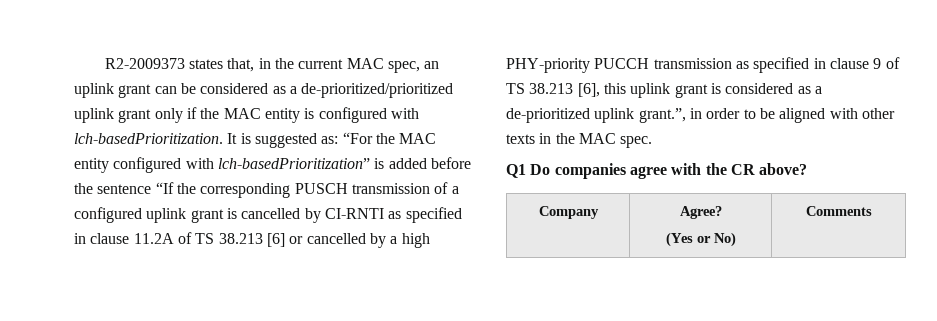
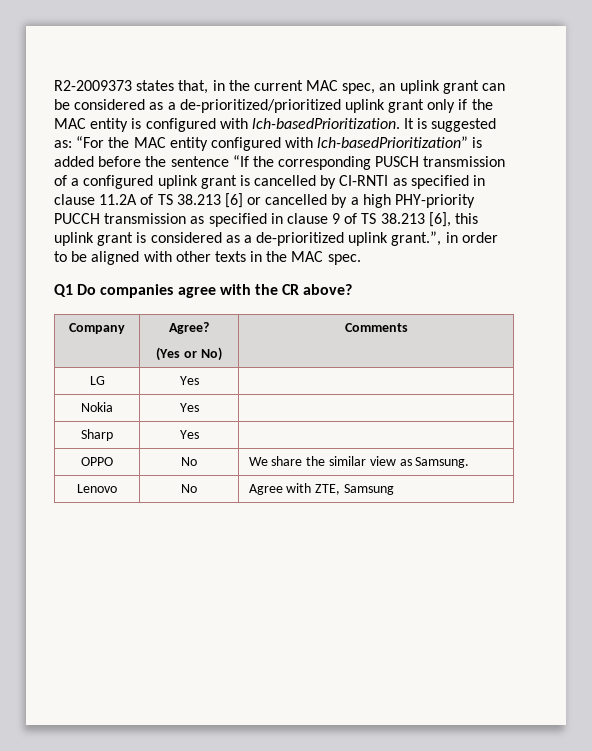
(872, 211) none -> [89,376,105,385] [179,376,199,385] [81,402,113,412] [179,403,199,412] [81,429,113,441] [179,430,199,439] [81,457,113,466] [181,457,197,466] [248,456,470,468] [77,484,117,493] [181,484,197,493] [248,483,395,495] // LG | Yes | // Nokia | Yes | // Sharp | Yes | // OPPO | No | We share the similar view as Samsung. // Lenovo | No | Agree with ZTE, Samsung

